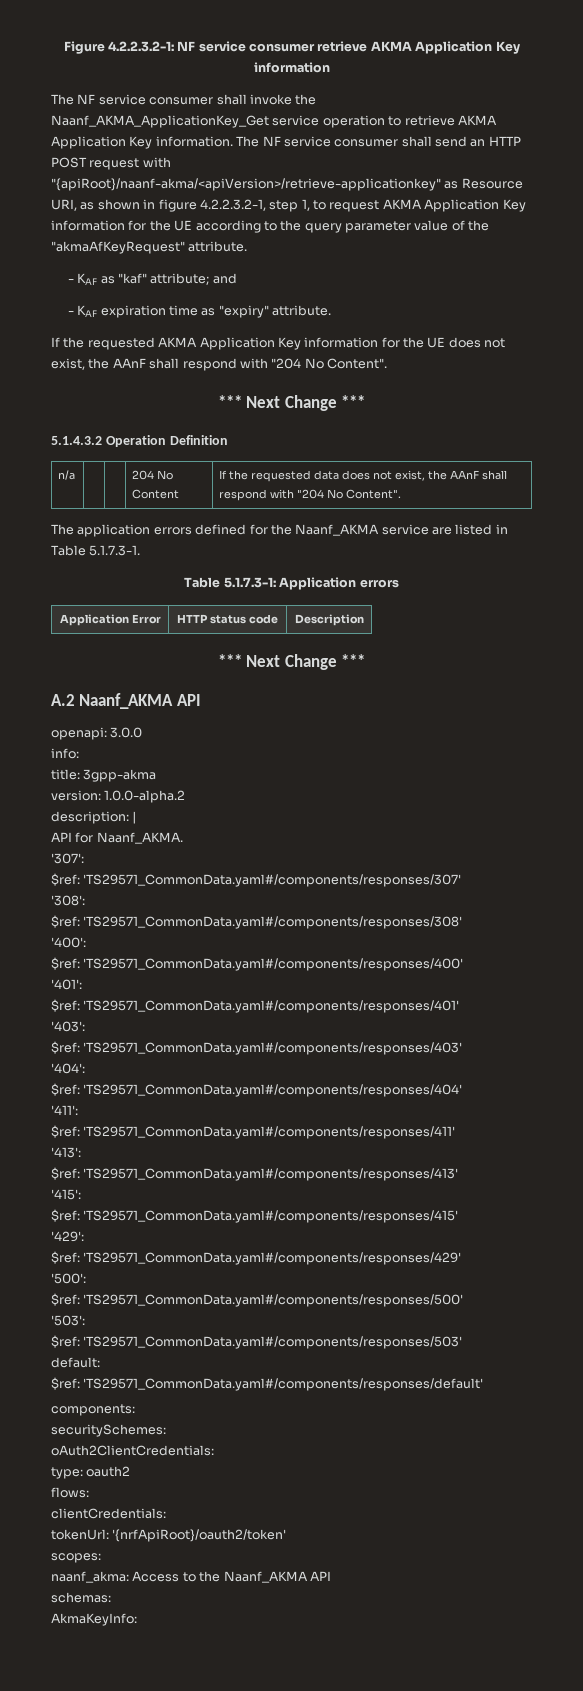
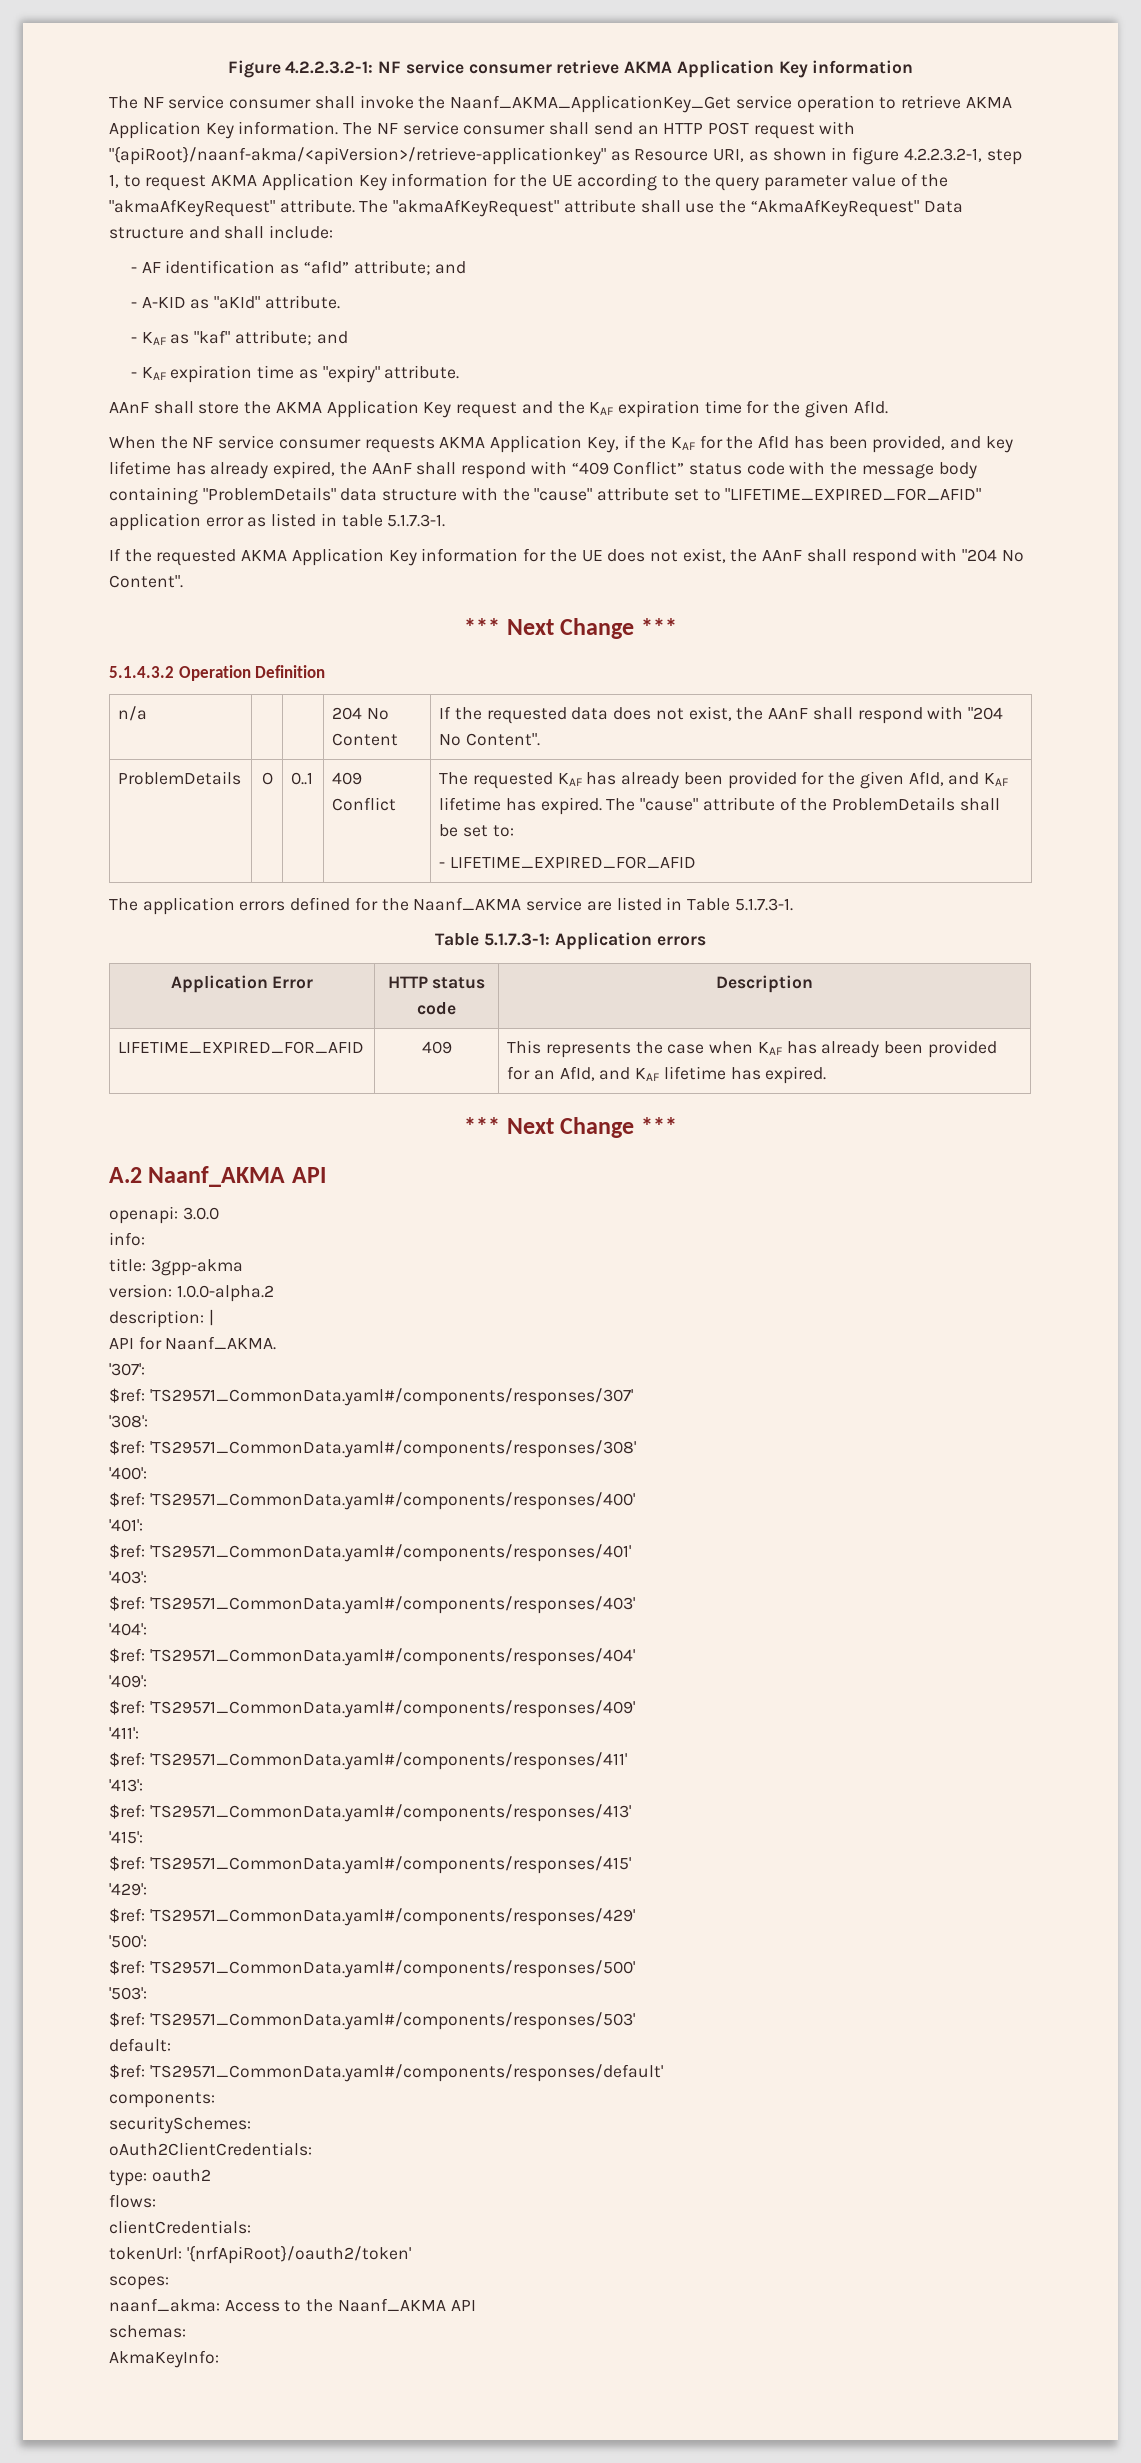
(248, 246) none -> [359,199,963,217] [109,225,334,239] [130,260,467,275] [130,295,340,309] The "akmaAfKeyRequest" attribute shall use the “AkmaAfKeyRequest" Data structure and shall include: // - AF identification as “afId” attribute; and // - A-KID as "aKId" attribute.
(332, 310) none -> [109,400,888,418] [109,435,1013,453] [109,461,977,479] [109,487,982,505] [109,513,446,531] // AAnF shall store the AKMA Application Key request and the KAF expiration time for the given AfId. // When the NF service consumer requests AKMA Application Key, if the KAF for the AfId has been provided, and key lifetime has already expired, the AAnF shall respond with “409 Conflict” status code with the message body containing "ProblemDetails" data structure with the "cause" attribute set to "LIFETIME_EXPIRED_FOR_AFID" application error as listed in table 5.1.7.3-1.
(402, 494) none -> [118,771,242,785] [261,772,273,785] [291,772,314,785] [332,772,363,785] [332,797,397,811] [439,771,1008,789] [439,797,1000,815] [439,824,514,837] [439,856,696,869] // ProblemDetails | O | 0..1 | 409 Conflict | The requested KAF has already been provided for the given AfId, and KAF lifetime has expired. The "cause" attribute of the ProblemDetails shall be set to: // - LIFETIME_EXPIRED_FOR_AFID
(364, 620) none -> [118,1041,365,1054] [421,1041,452,1054] [507,1040,997,1058] [507,1066,827,1084] // LIFETIME_EXPIRED_FOR_AFID | 409 | This represents the case when KAF has already been provided for an AfId, and KAF lifetime has expired.
(463, 1090) none -> [109,1675,147,1688] [109,1700,635,1718] // '409': // $ref: 'TS29571_CommonData.yaml#/components/responses/409'

